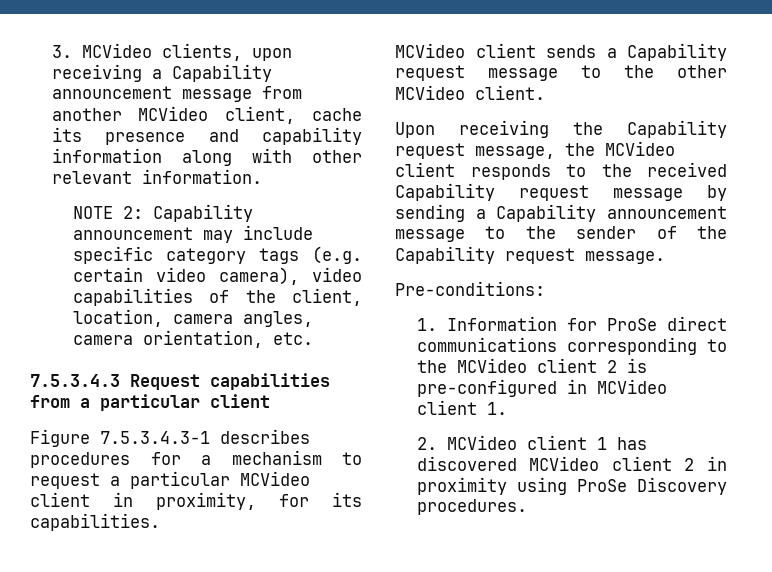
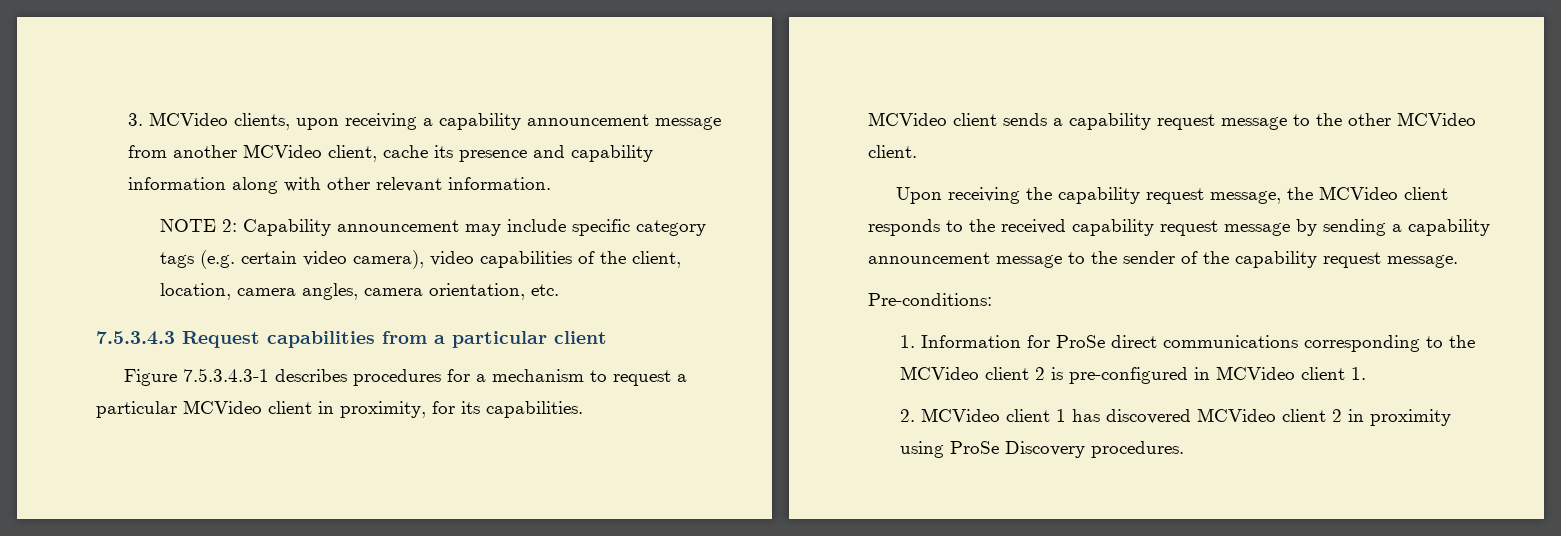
[171,64,272,82] Capability -> [438,113,521,130] capability
[627,43,727,61] Capability -> [1069,113,1151,130] capability
[627,120,727,138] Capability -> [1057,187,1140,204] capability
[395,183,495,201] Capability -> [1072,219,1154,236] capability
[496,204,597,222] Capability -> [1408,219,1490,236] capability
[395,246,495,264] Capability -> [1235,251,1317,268] capability

